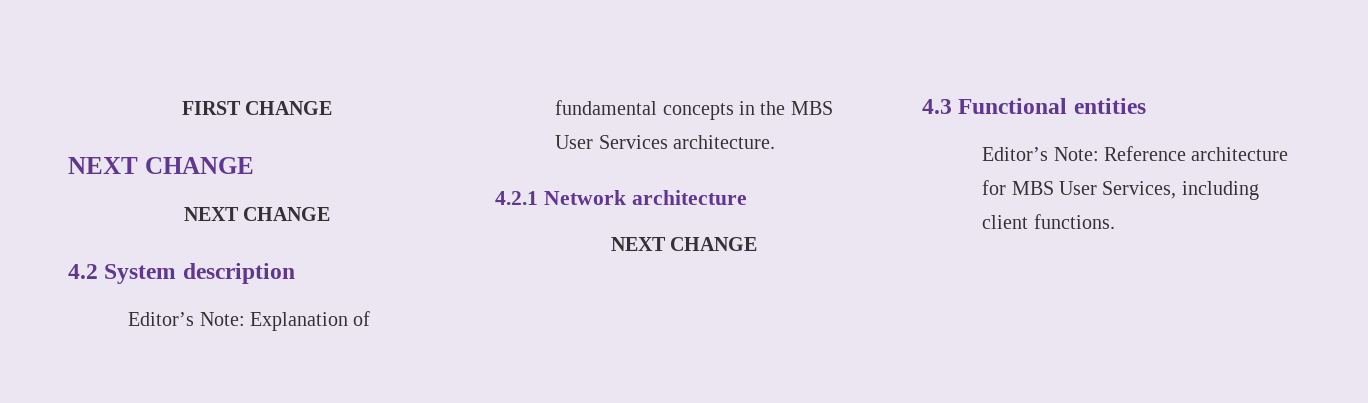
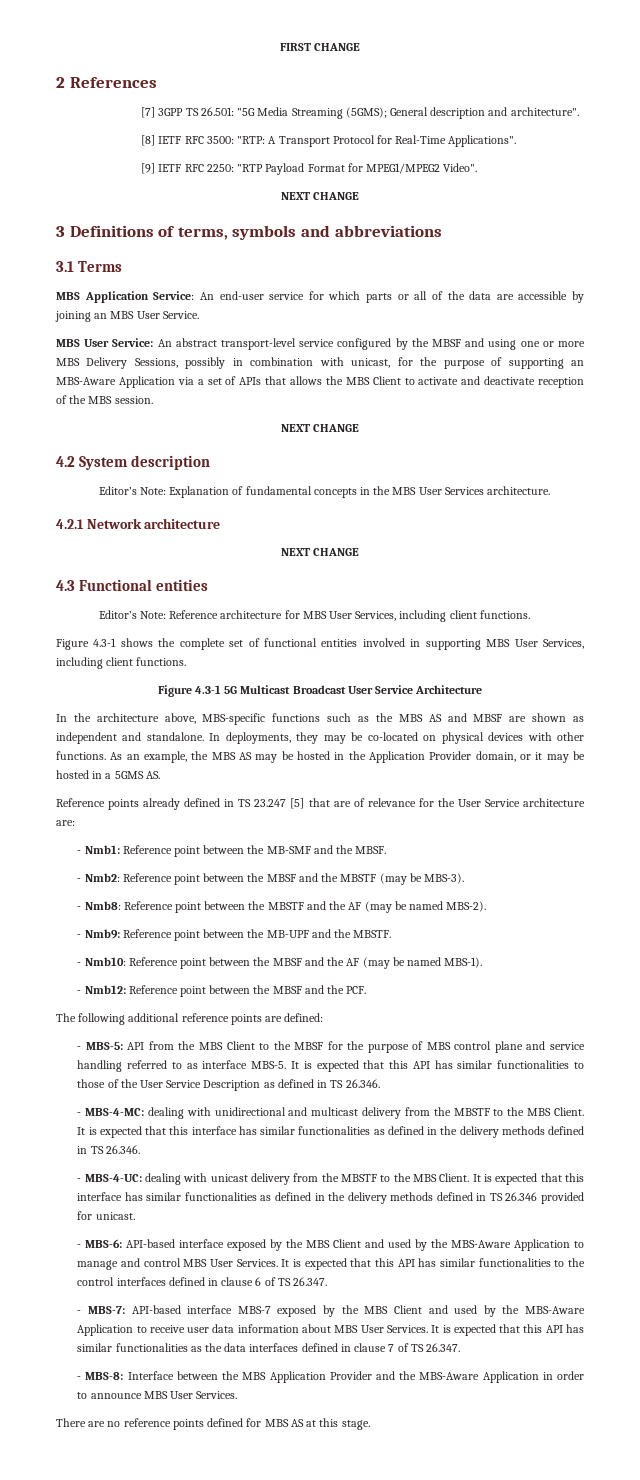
[68,157,254,174] NEXT CHANGE -> [56,77,157,88] [141,107,579,119] [141,135,517,147] [141,163,478,175] [280,192,360,200] [56,225,442,240] [56,261,123,272] [56,291,584,303] [55,311,199,322] [56,338,585,350] [56,357,584,369] [56,376,584,388] [56,395,153,404] 2 References // [7] 3GPP TS 26.501: "5G Media Streaming (5GMS); General description and architecture". // [8] IETF RFC 3500: "RTP: A Transport Protocol for Real-Time Applications". // [9] IETF RFC 2250: "RTP Payload Format for MPEG1/MPEG2 Video". // NEXT CHANGE // 3 Definitions of terms, symbols and abbreviations // 3.1 Terms // MBS Application Service: An end-user service for which parts or all of the data are accessible by joining an MBS User Service. // MBS User Service: An abstract transport-level service configured by the MBSF and using one or more MBS Delivery Sessions, possibly in combination with unicast, for the purpose of supporting an MBS-Aware Application via a set of APIs that allows the MBS Client to activate and deactivate reception of the MBS session.
(1115, 221) none -> [56,638,585,650] [56,657,187,669] [157,685,483,697] [56,713,585,725] [56,732,584,744] [56,751,585,763] [56,770,160,779] [56,798,585,810] [56,820,75,826] [77,845,387,857] [77,873,465,885] [77,901,487,913] [77,929,392,941] [77,957,483,969] [77,985,367,997] [56,1013,324,1025] [77,1041,586,1053] [77,1060,584,1072] [77,1079,380,1091] [77,1107,585,1119] [77,1126,585,1138] [77,1145,140,1154] [77,1173,584,1185] [77,1192,584,1204] [77,1211,135,1220] [77,1239,584,1251] [77,1258,586,1270] [77,1277,328,1286] [77,1305,586,1317] [77,1324,585,1336] [77,1343,461,1352] [77,1371,585,1383] [77,1391,238,1399] [56,1418,370,1430] // Figure 4.3-1 shows the complete set of functional entities involved in supporting MBS User Services, including client functions. // Figure 4.3-1 5G Multicast Broadcast User Service Architecture // In the architecture above, MBS-specific functions such as the MBS AS and MBSF are shown as independent and standalone. In deployments, they may be co-located on physical devices with other functions. As an example, the MBS AS may be hosted in the Application Provider domain, or it may be hosted in a 5GMS AS. // Reference points already defined in TS 23.247 [5] that are of relevance for the User Service architecture are: // - Nmb1: Reference point between the MB-SMF and the MBSF. // - Nmb2: Reference point between the MBSF and the MBSTF (may be MBS-3). // - Nmb8: Reference point between the MBSTF and the AF (may be named MBS-2). // - Nmb9: Reference point between the MB-UPF and the MBSTF. // - Nmb10: Reference point between the MBSF and the AF (may be named MBS-1). // - Nmb12: Reference point between the MBSF and the PCF. // The following additional reference points are defined: // - MBS-5: API from the MBS Client to the MBSF for the purpose of MBS control plane and service handling referred to as interface MBS-5. It is expected that this API has similar functionalities to those of the User Service Description as defined in TS 26.346. // - MBS-4-MC: dealing with unidirectional and multicast delivery from the MBSTF to the MBS Client. It is expected that this interface has similar functionalities as defined in the delivery methods defined in TS 26.346. // - MBS-4-UC: dealing with unicast delivery from the MBSTF to the MBS Client. It is expected that this interface has similar functionalities as defined in the delivery methods defined in TS 26.346 provided for unicast. // - MBS-6: API-based interface exposed by the MBS Client and used by the MBS-Aware Application to manage and control MBS User Services. It is expected that this API has similar functionalities to the control interfaces defined in clause 6 of TS 26.347. // - MBS-7: API-based interface MBS-7 exposed by the MBS Client and used by the MBS-Aware Application to receive user data information about MBS User Services. It is expected that this API has similar functionalities as the data interfaces defined in clause 7 of TS 26.347. // - MBS-8: Interface between the MBS Application Provider and the MBS-Aware Application in order to announce MBS User Services. // There are no reference points defined for MBS AS at this stage.

